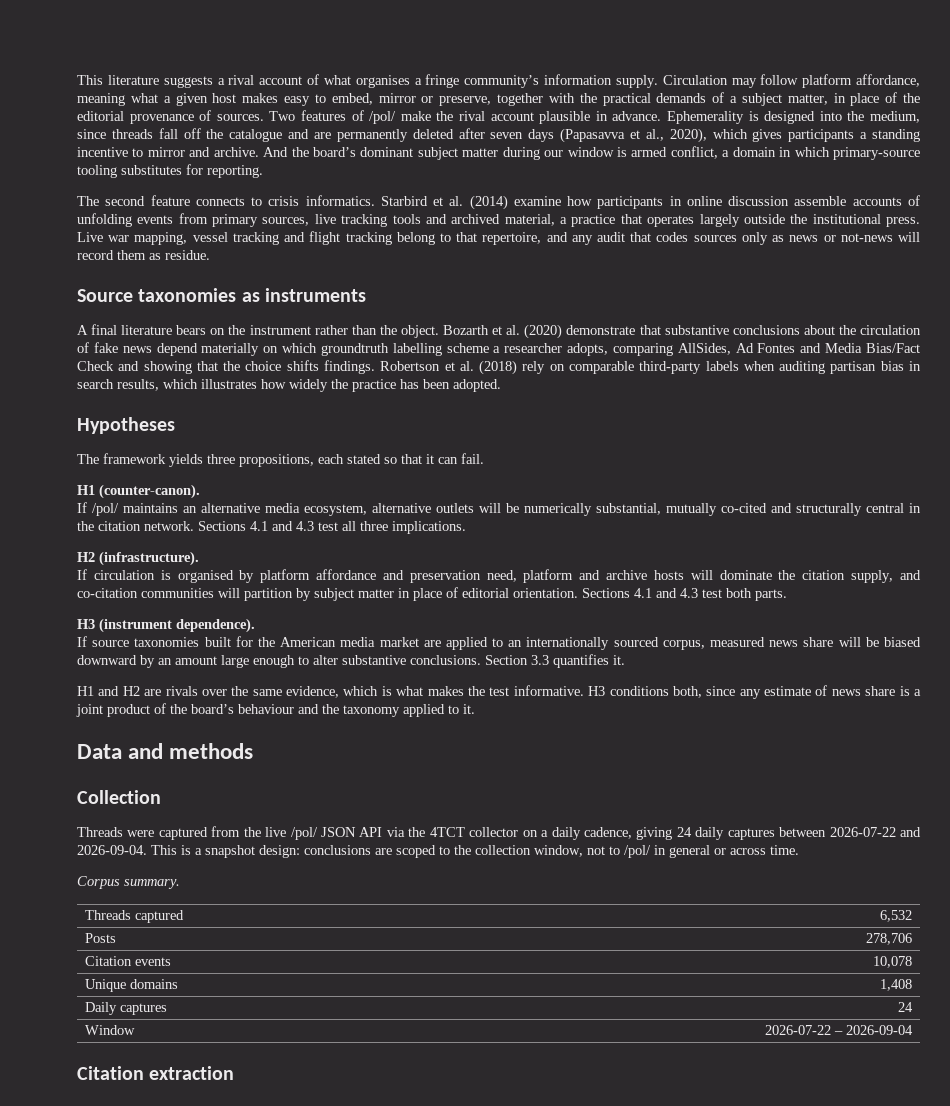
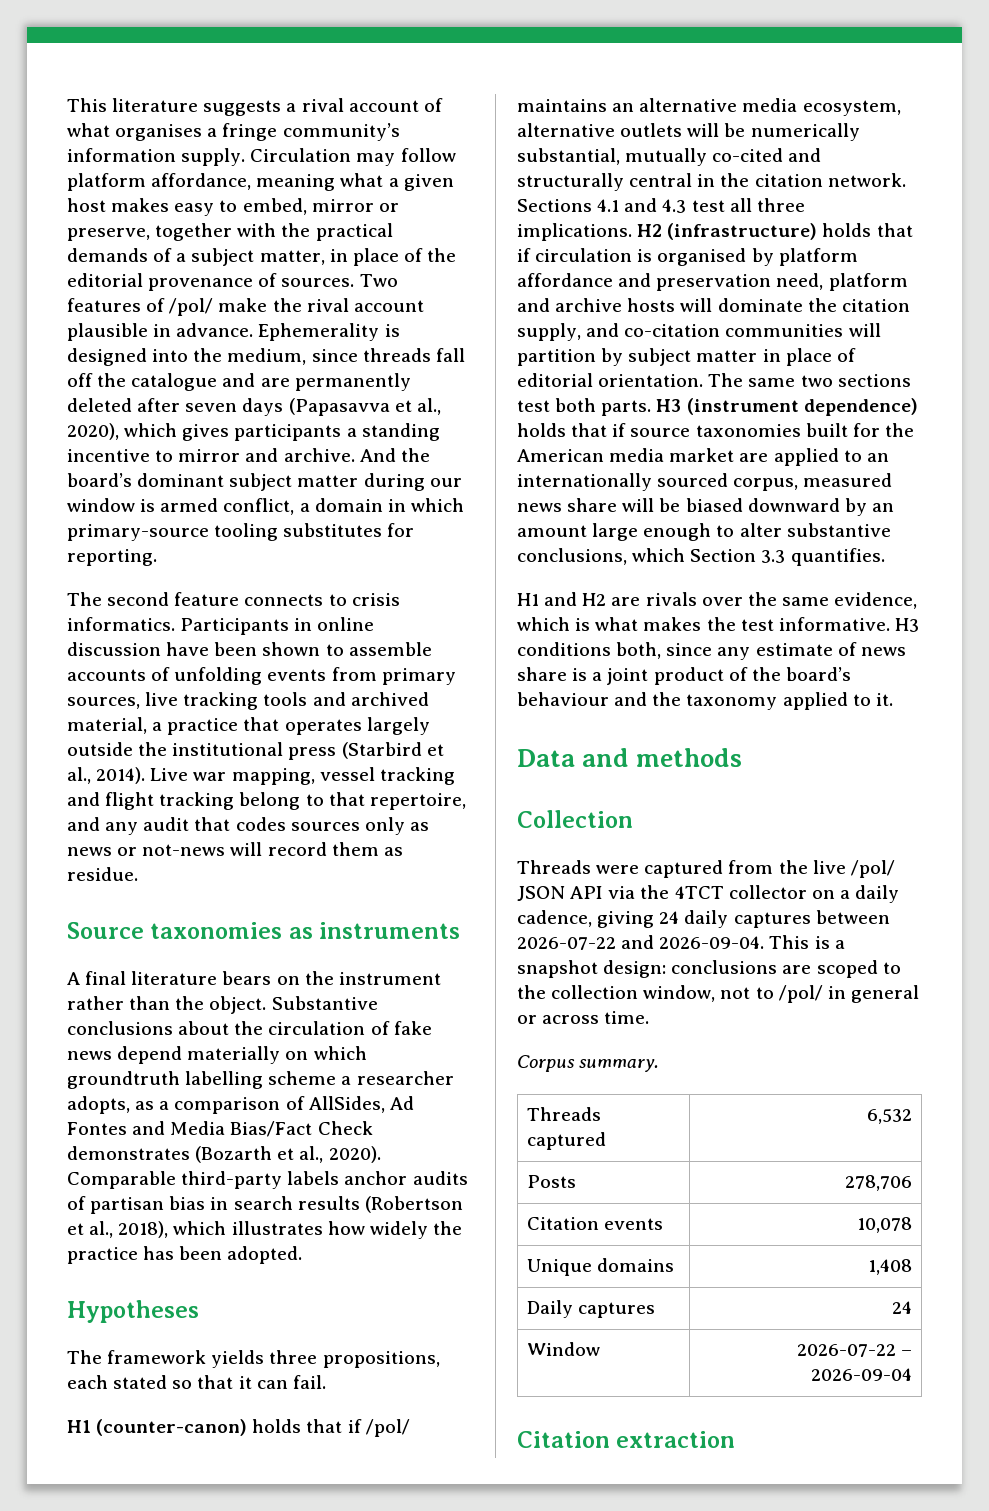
[380,195,790,210] Starbird et al. (2014) examine how participants in online discussion -> [180,617,375,635] [67,642,344,656] Participants in online discussion have been shown to
[885,217,920,227] press. -> [288,742,444,760] [67,767,146,784] press (Starbird et al., 2014).
[443,324,729,339] Bozarth et al. (2020) demonstrate that substantive -> [271,996,378,1010] Substantive
[612,343,673,356] comparing -> [135,1096,305,1114] as a comparison of
[118,360,922,375] [77,379,159,391] and showing that the choice shifts findings. Robertson et al. (2018) rely on comparable third-party labels when auditing partisan bias in search results, -> [67,1146,381,1163] [67,1171,468,1189] [67,1196,463,1214] [67,1221,169,1238] demonstrates (Bozarth et al., 2020). Comparable third-party labels anchor audits of partisan bias in search results (Robertson et al., 2018),
[99,484,200,499] [77,502,87,513] (counter-canon). // If -> [96,1419,362,1436] (counter-canon) holds that if
[77,551,199,566] [77,569,87,580] // H2 (infrastructure). // If -> [637,223,913,240] [517,248,531,262] H2 (infrastructure) holds that if
[582,588,698,598] Sections 4.1 and 4.3 -> [708,373,911,387] The same two sections
(787, 595) // -> (652, 408) none
[176,618,255,633] [77,636,87,647] dependence). // If -> [803,398,918,416] [517,423,627,437] dependence) holds that if
[410,654,625,668] conclusions. Section 3.3 quantifies it. -> [517,548,885,566] conclusions, which Section 3.3 quantifies.

